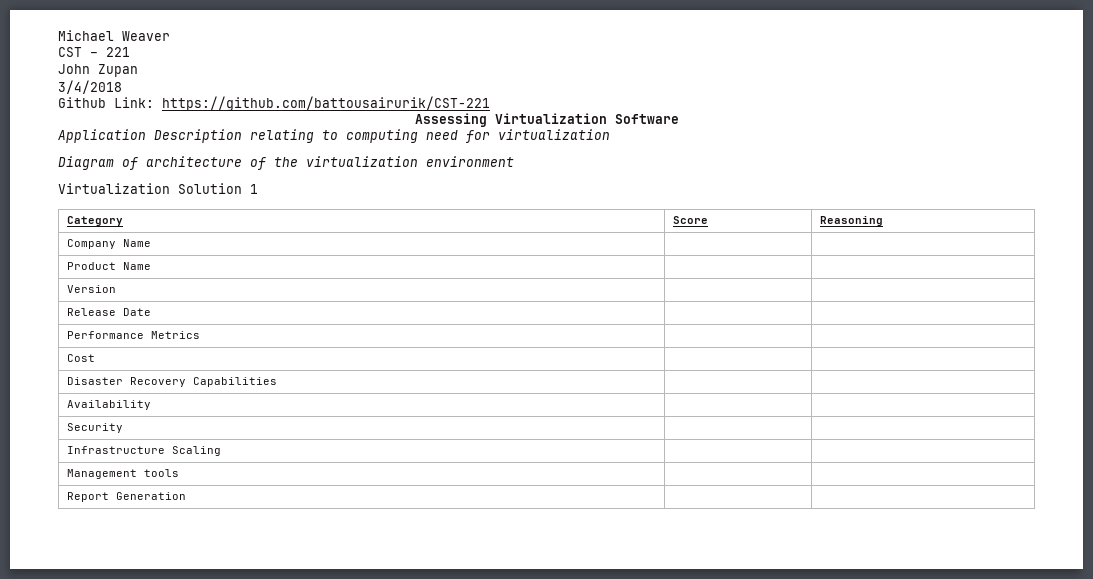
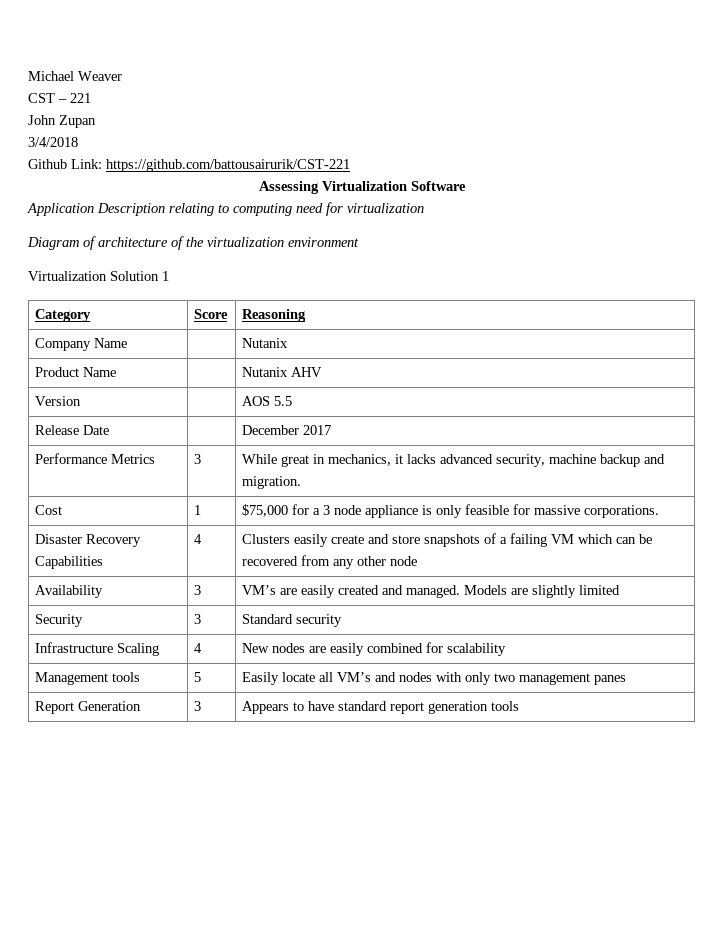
(151, 243) none -> [241,338,288,348] Nutanix
(151, 266) none -> [241,367,322,377] Nutanix AHV
(116, 289) none -> [241,396,292,406] AOS 5.5
(151, 312) none -> [241,425,331,435] December 2017
[66,354,95,362] [66,377,277,387] [66,400,151,410] [66,423,123,433] [66,446,221,456] [66,469,179,479] [66,492,186,502] | // Cost | | // Disaster Recovery Capabilities | | // Availability | | // Security | | // Infrastructure Scaling | | // Management tools | | // Report Generation | | -> [193,454,201,464] [241,454,665,467] [241,476,301,489] [34,505,62,515] [193,505,201,515] [241,504,659,518] [34,534,141,547] [34,556,103,569] [193,534,202,544] [241,533,652,547] [241,555,417,569] [34,585,103,598] [193,585,201,595] [241,585,620,598] [34,614,83,627] [193,614,201,624] [241,614,342,627] [34,642,159,656] [193,643,202,653] [241,642,506,656] [34,672,140,685] [193,672,201,682] [241,672,626,685] [34,701,141,714] [193,701,201,711] [241,701,519,714] 3 | While great in mechanics, it lacks advanced security, machine backup and migration. // Cost | 1 | $75,000 for a 3 node appliance is only feasible for massive corporations. // Disaster Recovery Capabilities | 4 | Clusters easily create and store snapshots of a failing VM which can be recovered from any other node // Availability | 3 | VM’s are easily created and managed. Models are slightly limited // Security | 3 | Standard security // Infrastructure Scaling | 4 | New nodes are easily combined for scalability // Management tools | 5 | Easily locate all VM’s and nodes with only two management panes // Report Generation | 3 | Appears to have standard report generation tools

